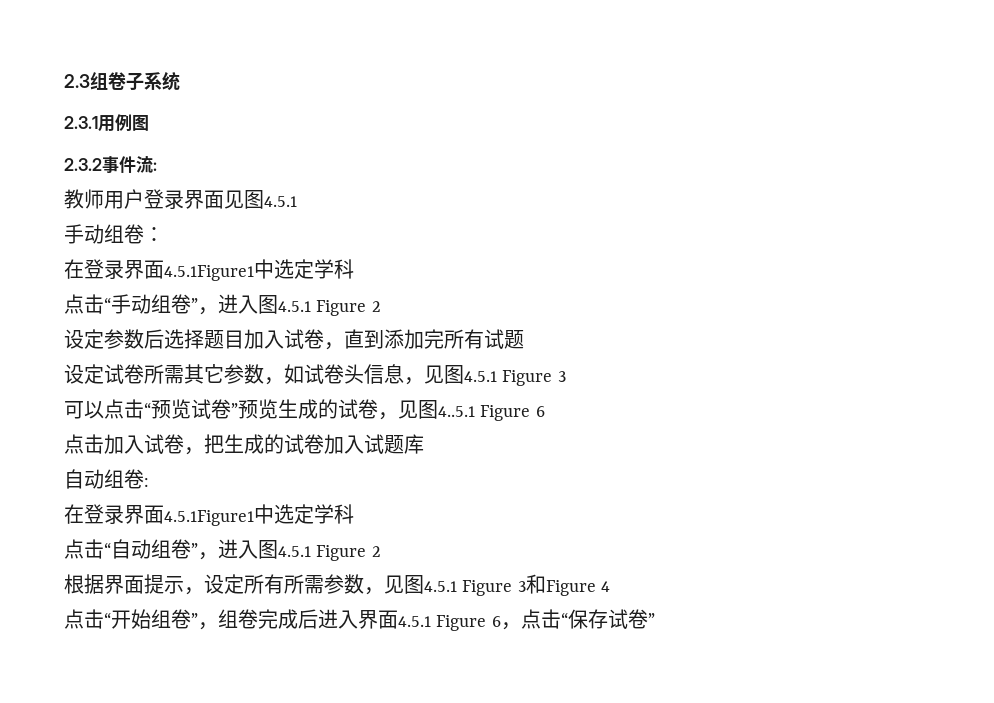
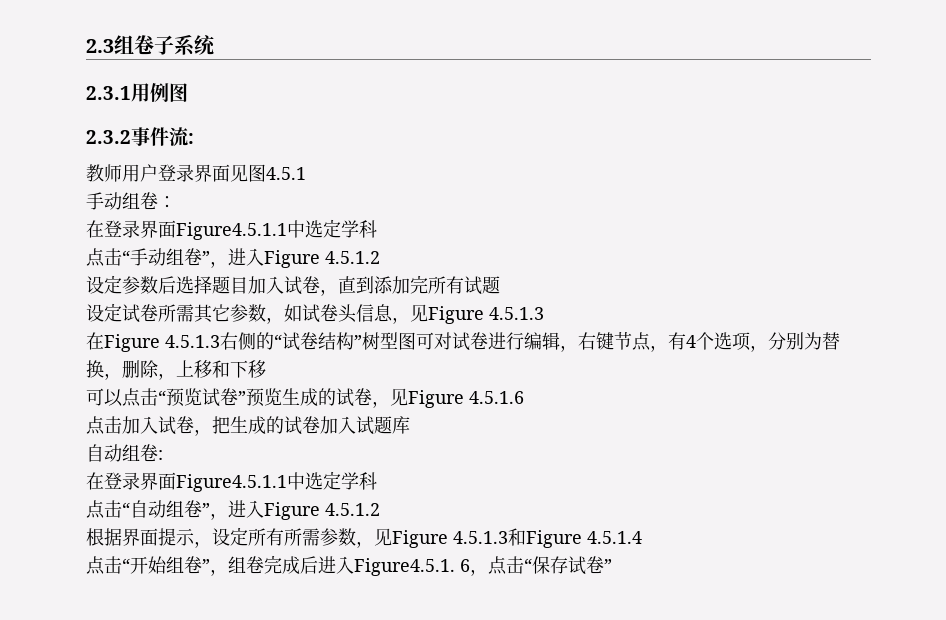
[164,265,254,281] 4.5.1Figure1 -> [176,222,287,240] Figure4.5.1.1
[258,295,381,316] 图4.5.1 Figure 2 -> [264,250,380,268] Figure 4.5.1.2
[444,365,566,386] 图4.5.1 Figure 3 -> [428,306,544,324] [86,332,840,352] [86,360,266,380] Figure 4.5.1.3 // 在Figure 4.5.1.3右侧的“试卷结构”树型图可对试卷进行编辑，右键节点，有4个选项，分别为替换，删除，上移和下移
[418,400,545,421] 图4..5.1 Figure 6 -> [408,390,524,408] Figure 4.5.1.6
[164,510,254,526] 4.5.1Figure1 -> [176,474,287,492] Figure4.5.1.1
[258,540,381,561] 图4.5.1 Figure 2 -> [264,502,380,520] Figure 4.5.1.2
[404,574,611,596] 图4.5.1 Figure 3和Figure 4 -> [392,528,642,548] Figure 4.5.1.3和Figure 4.5.1.4
[358,610,487,631] 界面4.5.1 Figure -> [354,558,455,576] Figure4.5.1.

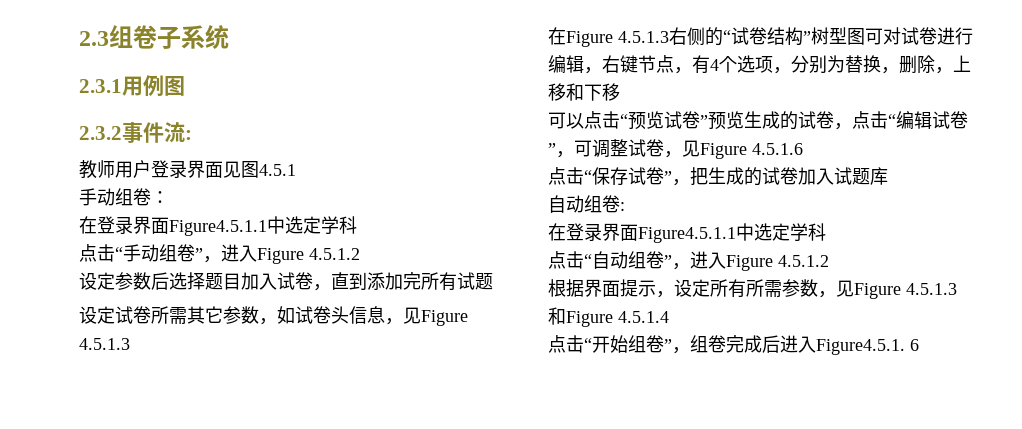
(390, 404) none -> [852,111,968,129] [548,139,682,158] 点击“编辑试卷”，可调整试卷，
[122,416,194,435] 加入试卷 -> [584,167,672,185] “保存试卷”
[470,556,612,576] ，点击“保存试卷” -> (919, 345) none

